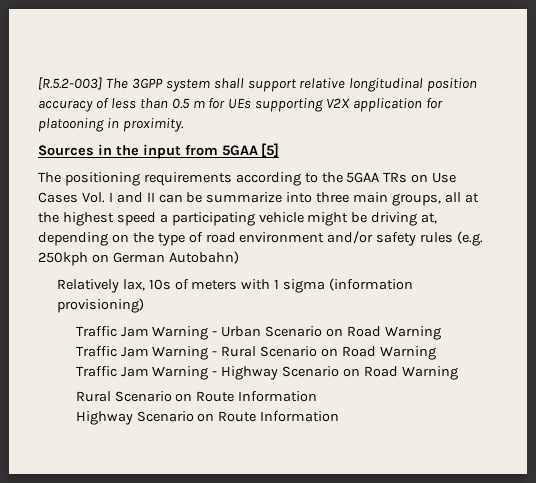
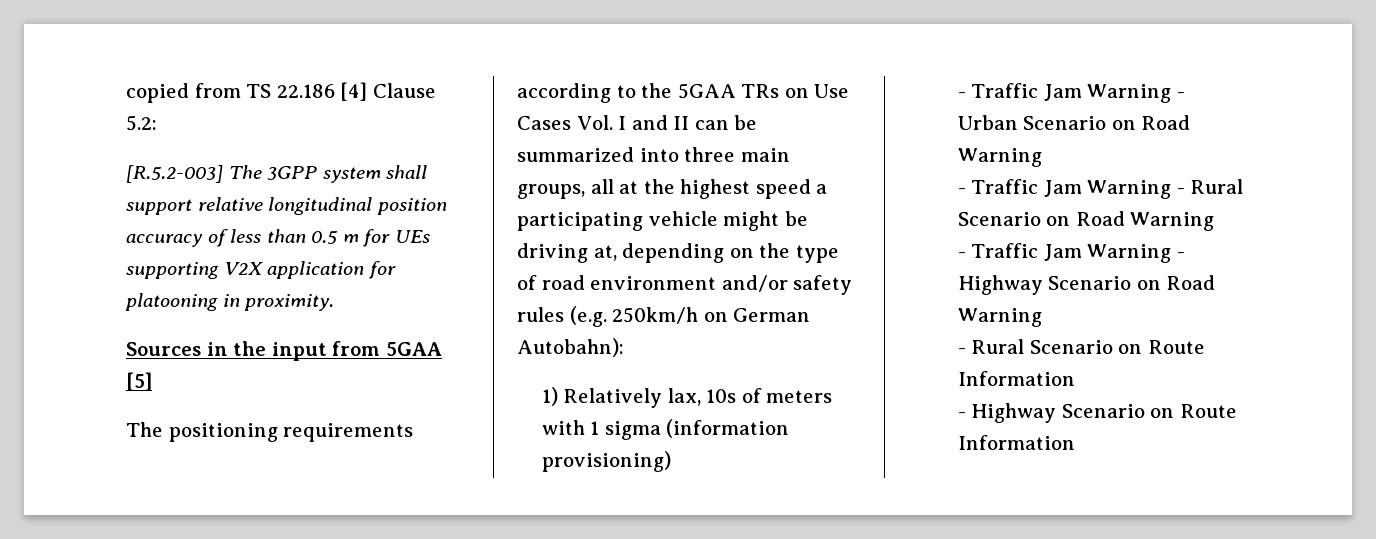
(38, 83) none -> [126,82,436,103] [126,115,157,131] copied from TS 22.186 [4] Clause 5.2: //
[206,192,283,203] summarize -> [517,147,634,162] summarized
[38,252,88,266] 250kph -> [612,307,699,324] 250km/h
[168,251,239,264] Autobahn) // -> [517,338,624,357] [541,387,558,406] Autobahn): // 1)
(144, 305) none -> [957,92,966,98] -
(441, 333) none -> [957,188,966,194] -
(436, 353) none -> [957,252,966,258] -
(458, 373) none -> [957,348,966,354] -
(318, 396) none -> [957,412,966,418] -

